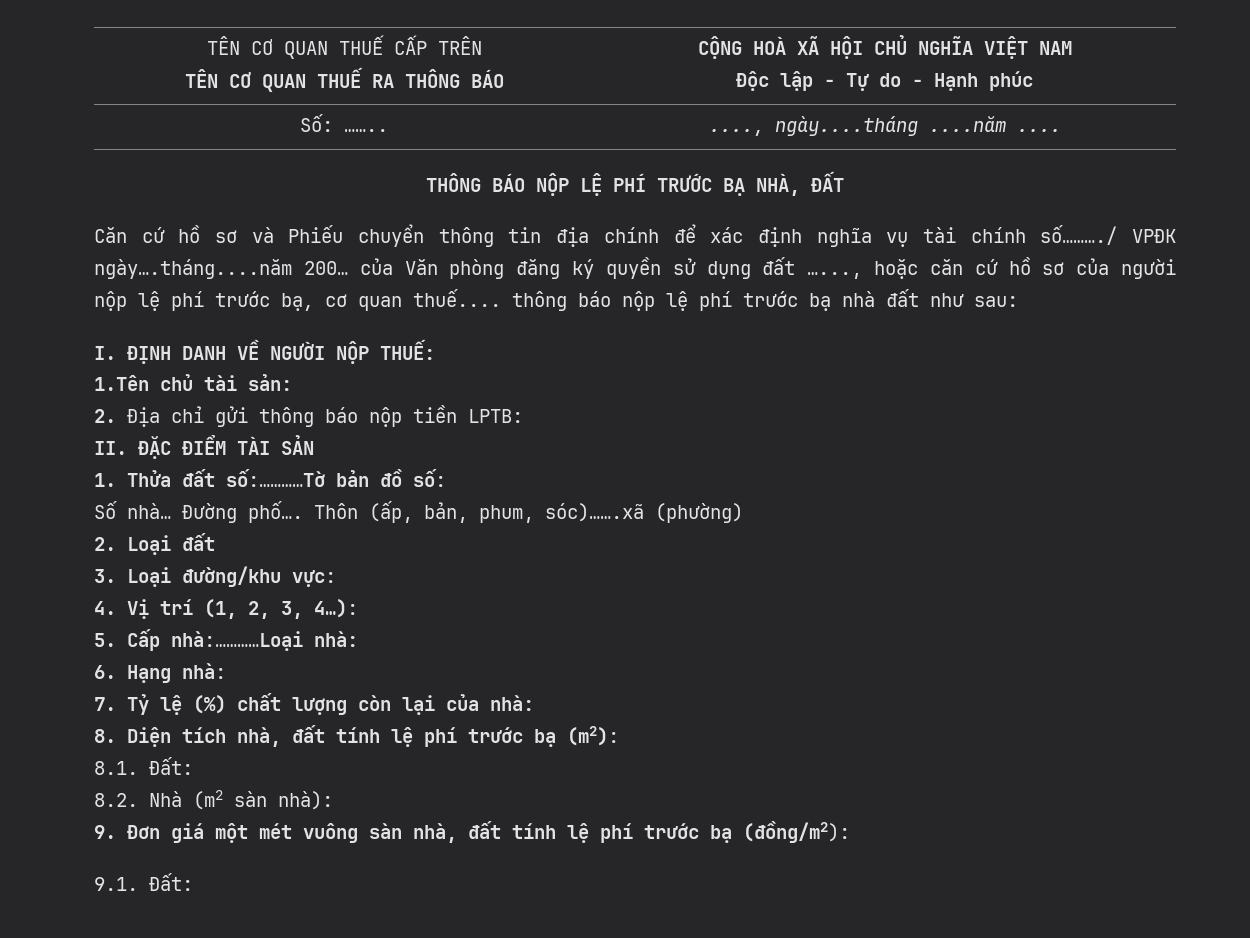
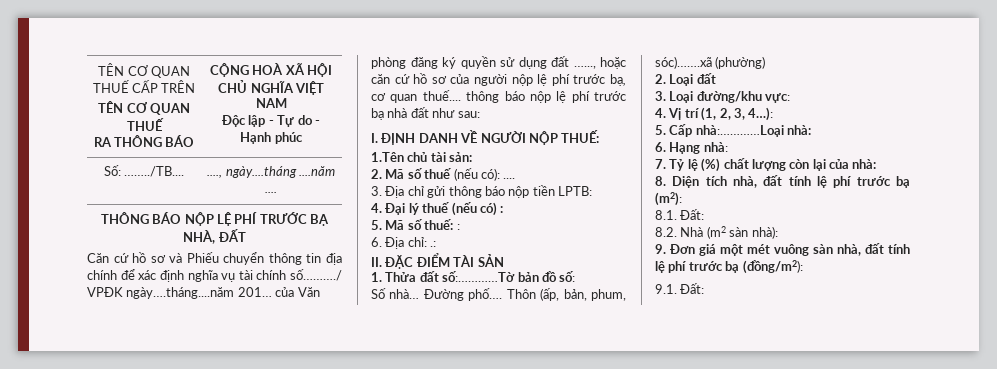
(363, 77) none -> (164, 124) //
[344,129,388,132] …….. -> [124,166,185,177] ……../TB....
[303,261,348,275] 200… -> [237,287,272,297] 201…
(116, 416) none -> [385,168,516,181] [371,186,382,196] Mã số thuế (nếu có): .... // 3.
(523, 416) none -> [371,202,504,216] [371,219,460,230] [371,237,437,249] // 4. Đại lý thuế (nếu có) : // 5. Mã số thuế: : // 6. Địa chỉ: .:

